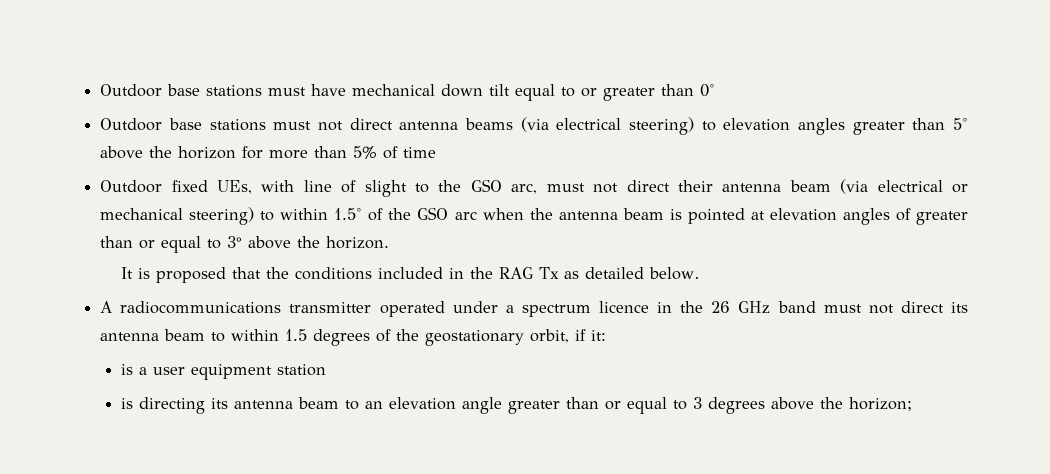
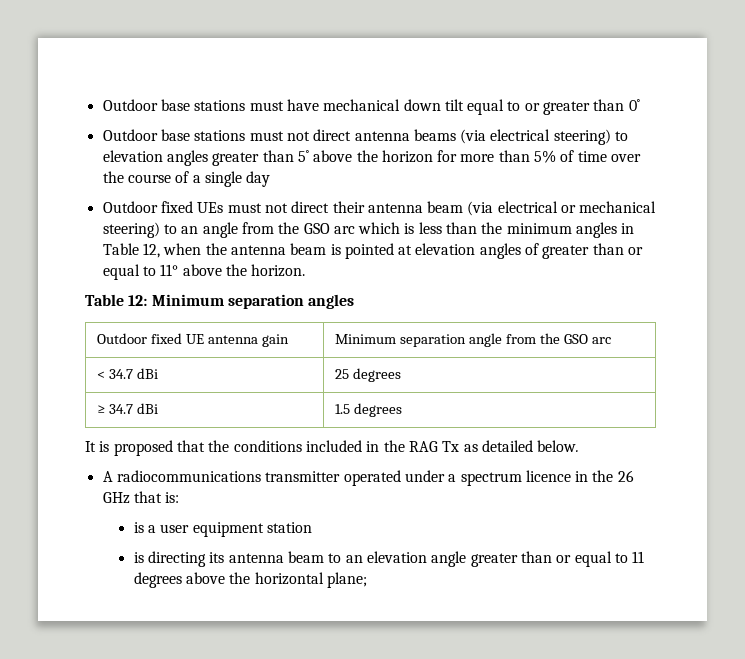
[100,179,538,197] // Outdoor fixed UEs, with line of slight to the GSO arc, -> [611,154,642,162] [102,171,271,187] [102,201,224,213] over the course of a single day // Outdoor fixed UEs
[280,207,477,221] within 1.5˚ of the GSO arc -> [181,222,635,238] [102,243,160,258] an angle from the GSO arc which is less than the minimum angles in Table 12,
[227,236,243,248] 3° -> [160,264,179,276] 11°
(390, 242) none -> [85,294,355,309] [97,333,290,347] [335,333,611,347] [97,368,159,379] [335,368,402,382] [97,403,159,414] [335,403,403,417] // Table 12: Minimum separation angles // Outdoor fixed UE antenna gain | Minimum separation angle from the GSO arc // < 34.7 dBi | 25 degrees // ≥ 34.7 dBi | 1.5 degrees
[777,301,969,314] [100,329,607,346] band must not direct its antenna beam to within 1.5 degrees of the geostationary orbit, if it: -> [133,491,180,503] that is:
[693,397,703,409] 3 -> [632,551,645,563] 11
[849,397,913,411] horizon; -> [254,572,367,588] horizontal plane;

